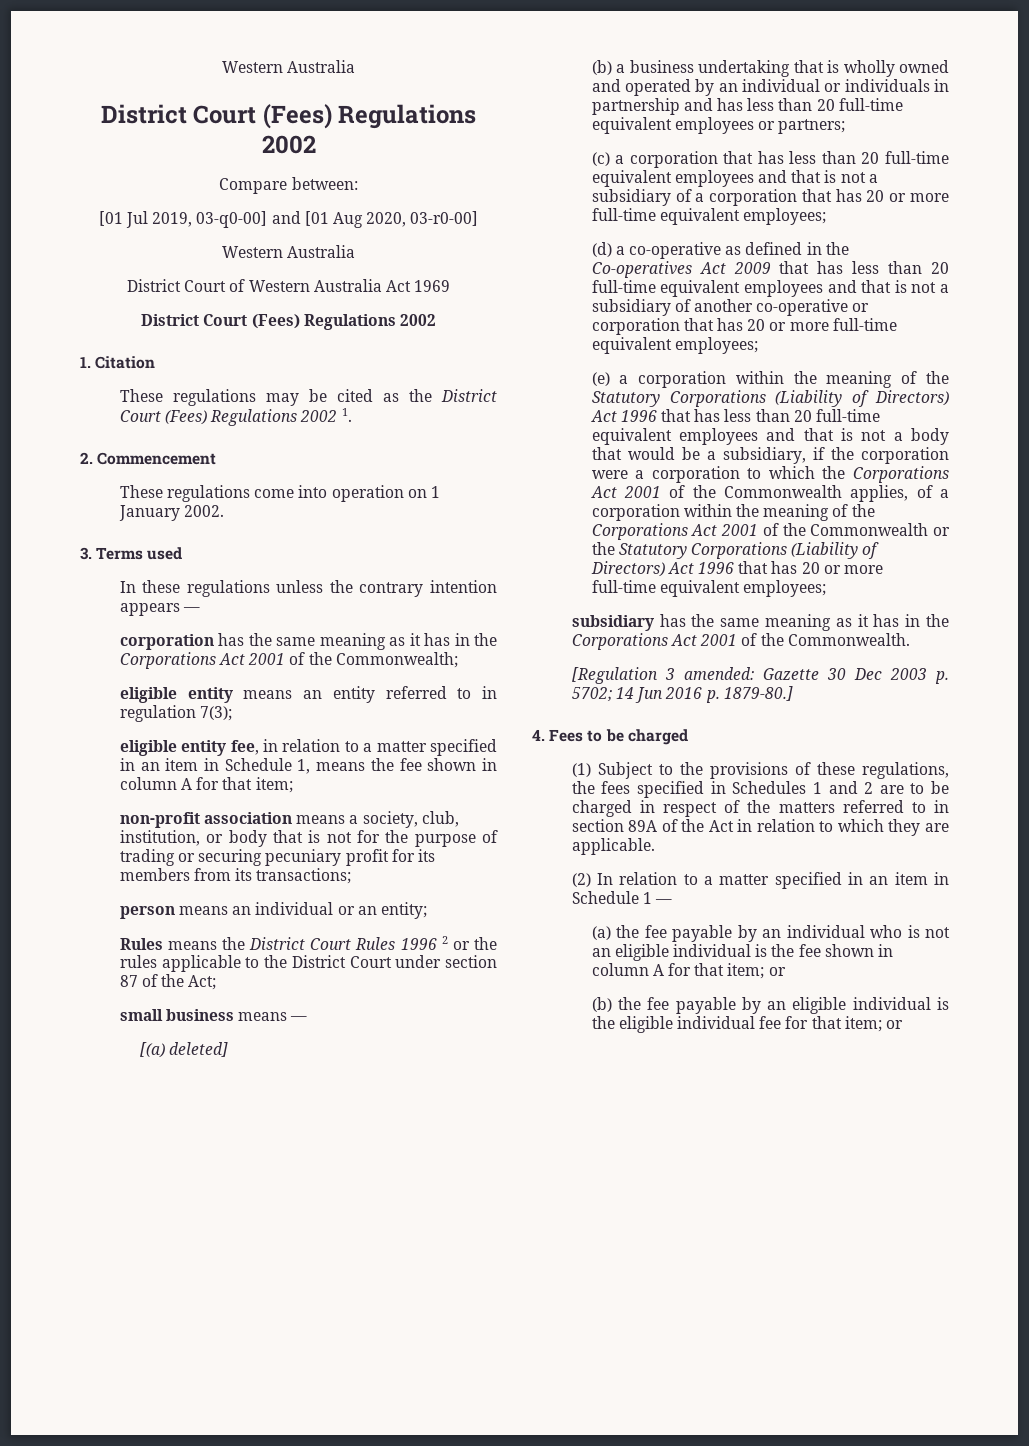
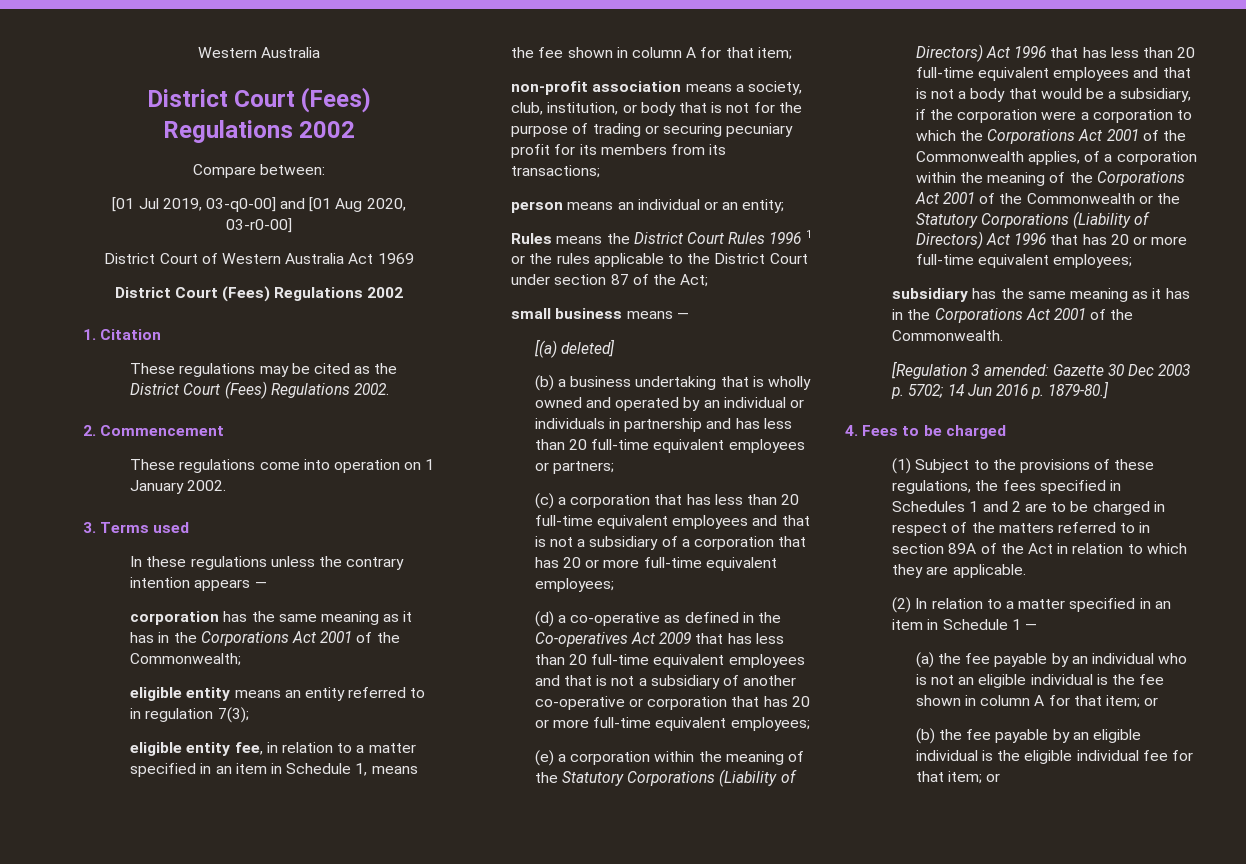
[221,245,356,258] // Western Australia -> (292, 225) none
[300,408,352,422] 2002 1. -> [353,383,389,395] 2002.
[441,936,448,944] 2 -> [805,230,812,238] 1

